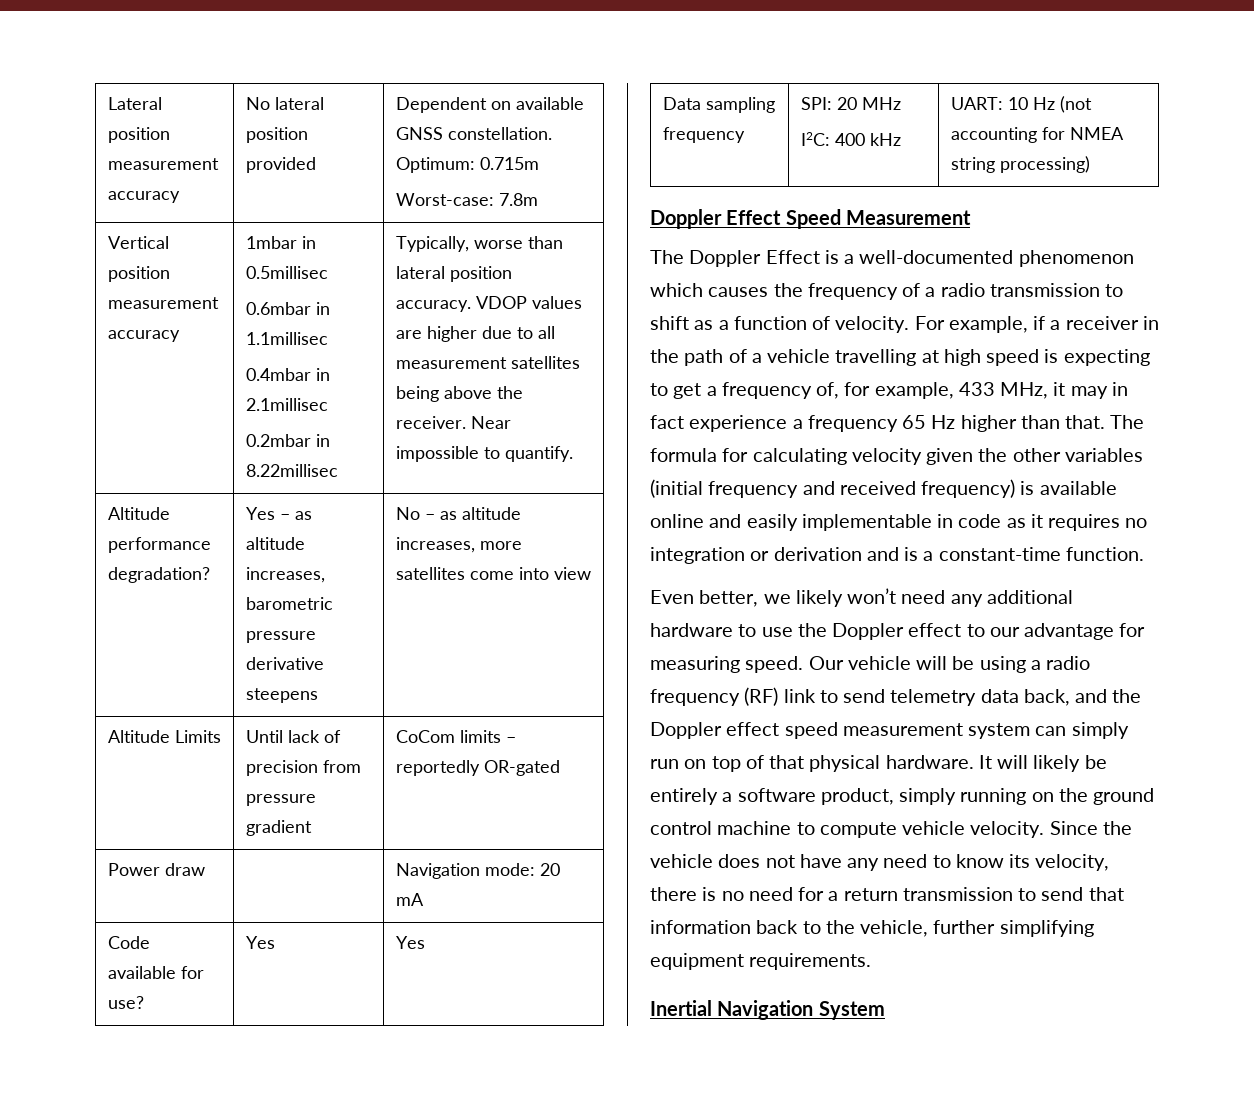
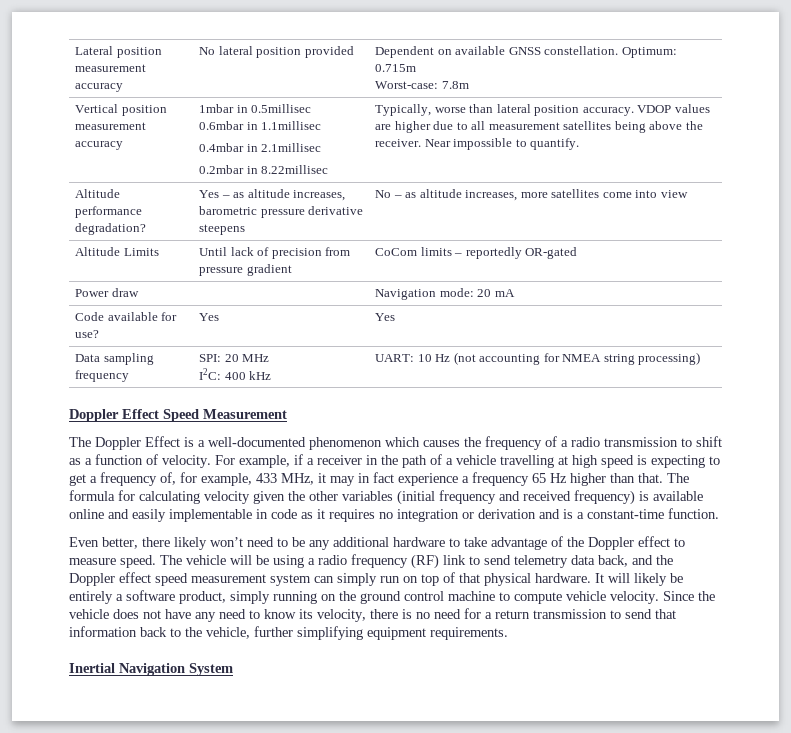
[763,594,791,604] we -> [142,537,170,547] there
(946, 597) none -> [277,537,305,547] to be
[761,627,793,637] use -> [464,536,563,550] take advantage of
[989,623,1146,640] [650,656,844,673] our advantage for measuring speed. Our -> [69,555,182,568] measure speed. The

